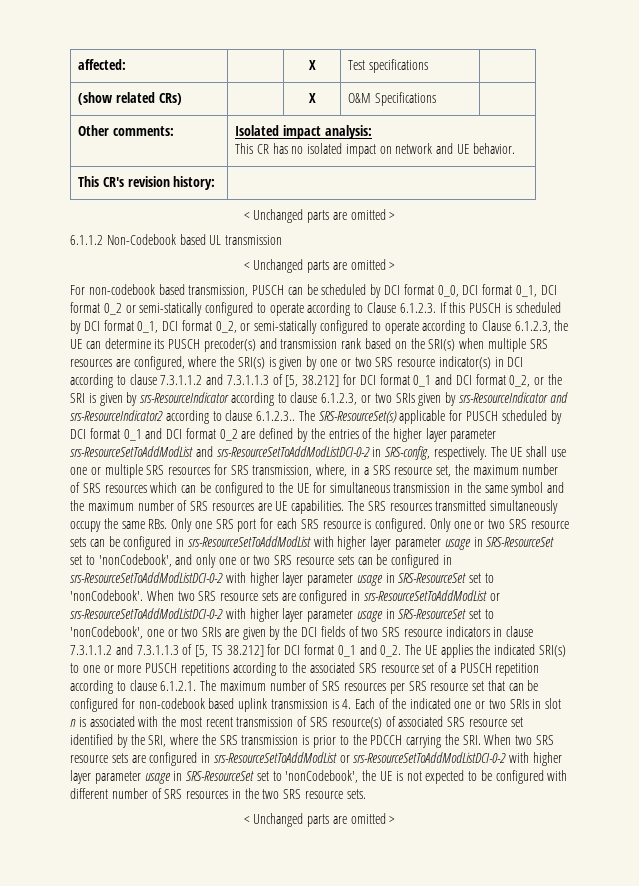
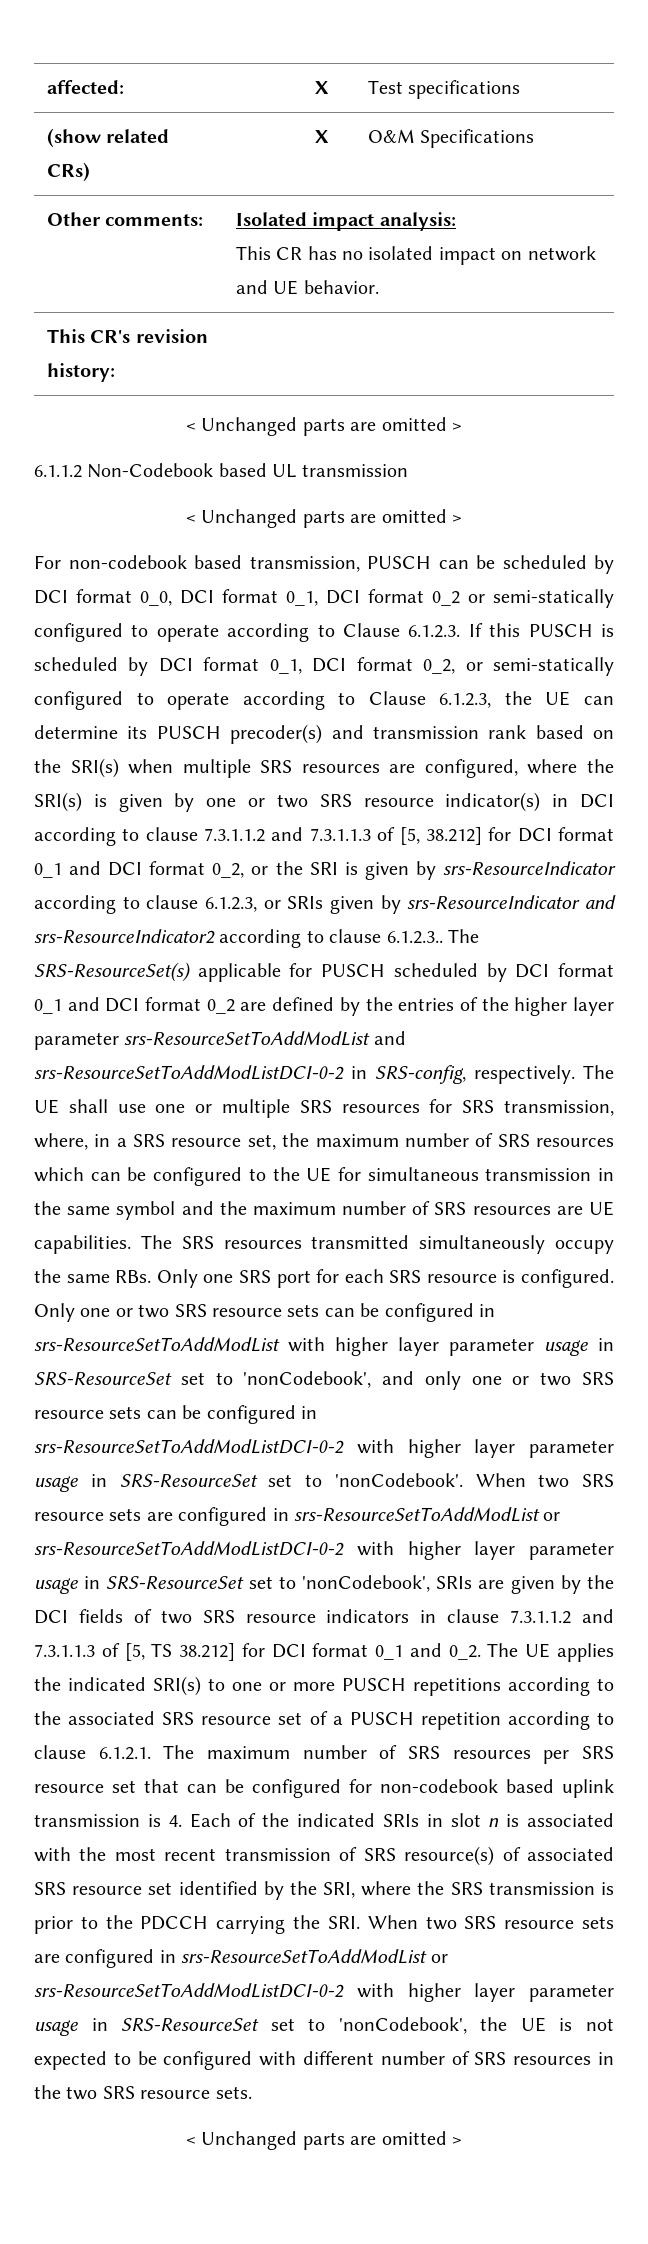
[374,393,392,403] two -> (281, 904) none
[146,627,199,637] one or two -> (430, 1583) none
[454,699,506,709] one or two -> (376, 1820) none

